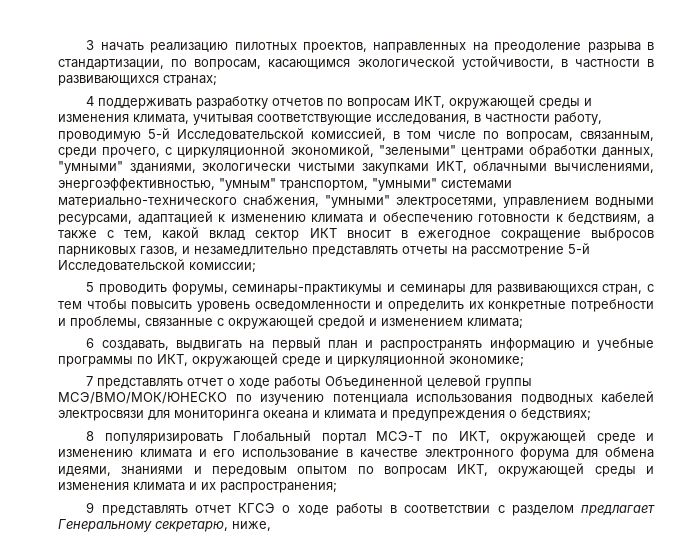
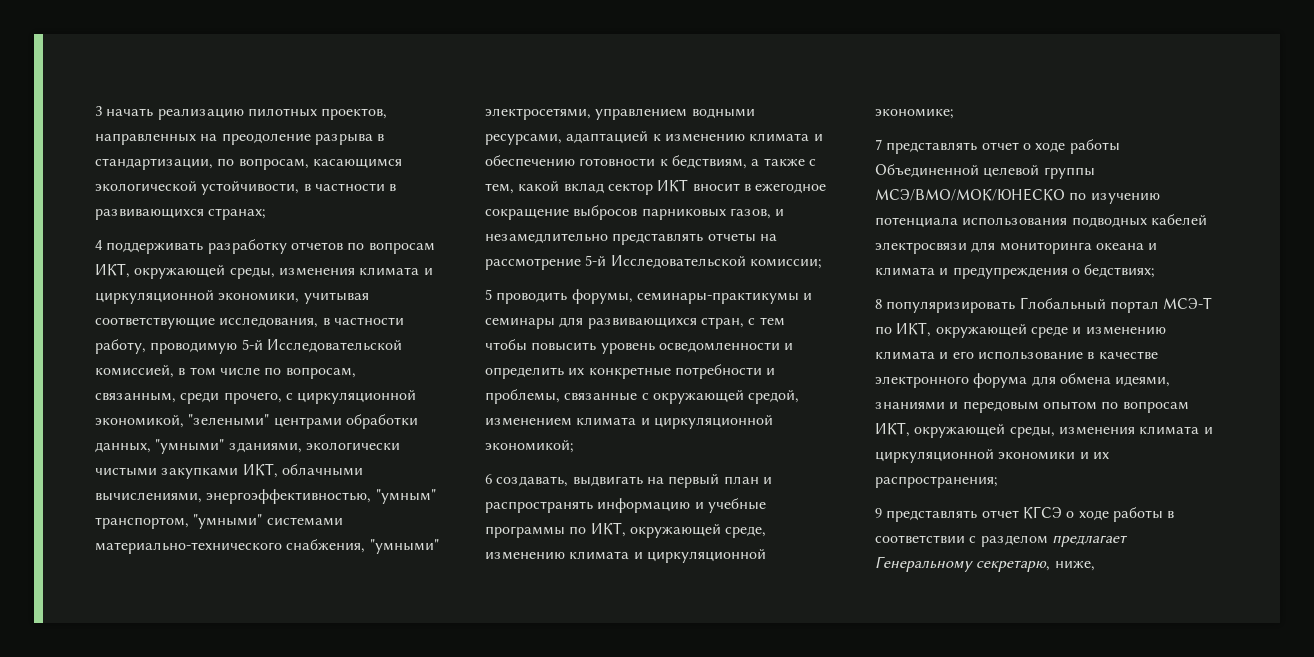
[539,98,593,109] [58,114,189,124] среды и изменения климата, -> [229,267,433,279] [95,290,300,304] среды, изменения климата и циркуляционной экономики,
[318,315,523,329] средой и изменением климата; -> [748,390,800,404] [485,415,773,429] [485,440,574,453] средой, изменением климата и циркуляционной экономикой;
[282,356,321,367] среде -> [725,526,767,538] [485,551,630,560] среде, изменению климата
[594,466,654,477] [58,482,197,491] среды и изменения климата и -> [1009,426,1213,438] [875,449,1089,463] среды, изменения климата и циркуляционной экономики и

